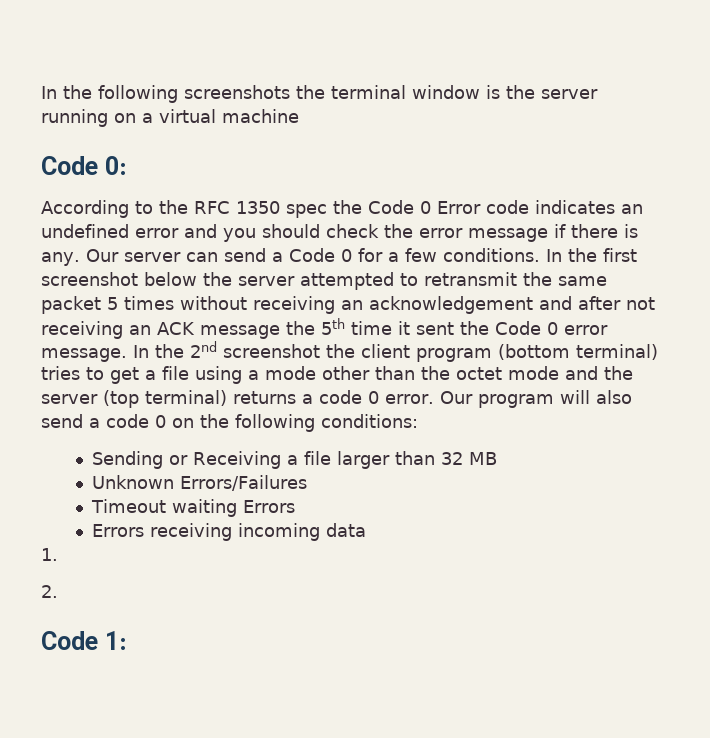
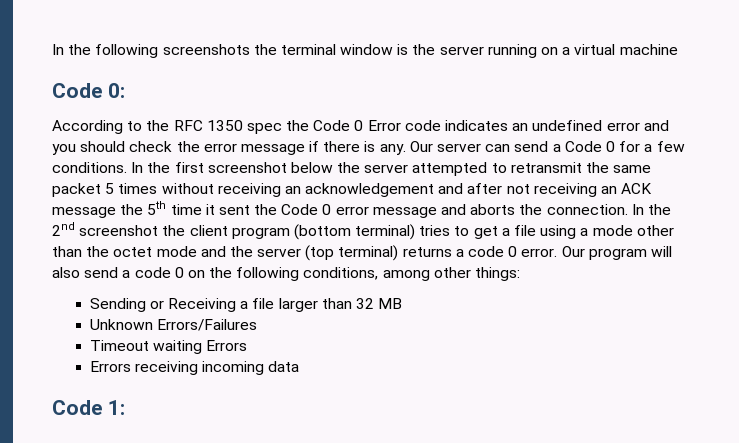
[41,348,127,362] message. -> [372,204,628,218] message and aborts the connection.
[321,414,418,428] conditions: -> [303,267,521,281] conditions, among other things:
[41,548,58,561] [41,585,58,598] // 1. // 2. -> (300, 366) none

